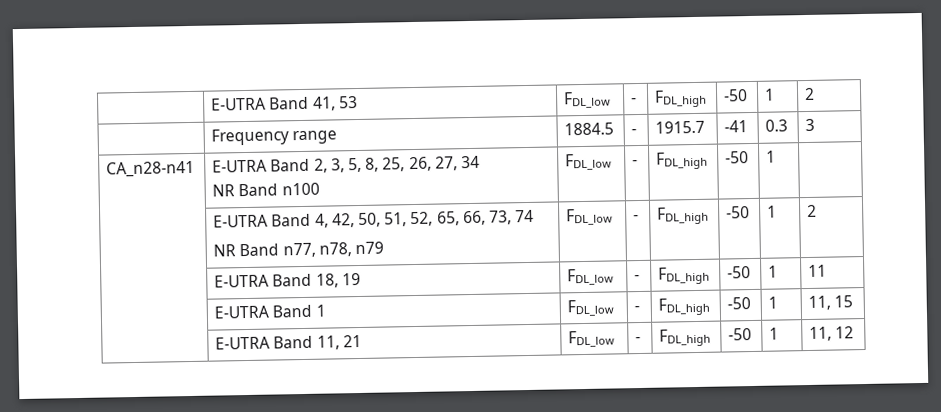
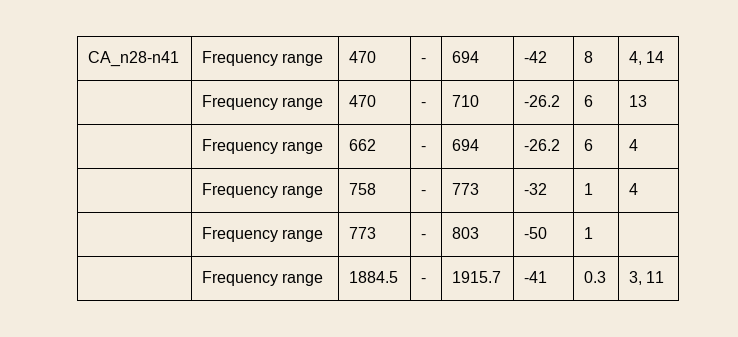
[211,96,358,111] [563,91,612,109] [631,98,638,104] [654,89,708,108] [723,89,749,102] [764,88,776,101] [804,87,816,101] | E-UTRA Band 41, 53 | FDL_low | - | FDL_high | -50 | 1 | 2 -> [87,51,179,67] [201,51,324,66] [348,51,376,63] [420,58,426,63] [451,51,479,63] [523,51,547,63] [583,51,593,63] [628,51,665,65] [201,95,324,110] [348,95,376,107] [420,102,426,107] [451,95,479,107] [523,95,560,107] [583,95,593,107] [628,95,647,107] [201,139,324,154] [348,139,376,151] [420,146,426,151] [451,139,479,151] [523,139,560,151] [583,139,593,151] [628,139,638,151] [201,183,324,198] [348,183,376,195] [420,190,426,195] [451,183,479,195] [523,183,547,195] [583,183,593,195] [628,183,638,195] [201,227,324,242] [348,227,376,239] [420,234,426,239] [451,227,479,239] [523,227,547,239] [583,227,593,239] CA_n28-n41 | Frequency range | 470 | - | 694 | -42 | 8 | 4, 14 // | Frequency range | 470 | - | 710 | -26.2 | 6 | 13 // | Frequency range | 662 | - | 694 | -26.2 | 6 | 4 // | Frequency range | 758 | - | 773 | -32 | 1 | 4 // | Frequency range | 773 | - | 803 | -50 | 1 |
[805,118,816,132] [106,160,196,178] [212,155,480,173] [212,182,320,197] [565,153,613,171] [632,160,639,166] [656,151,709,170] [725,151,750,164] [766,150,777,163] [213,209,535,228] [213,241,384,258] [566,208,614,226] [633,214,640,221] [657,206,710,225] [726,206,751,219] [767,205,778,218] [807,204,818,218] [214,272,361,288] [567,268,615,286] [634,274,641,281] [658,266,711,285] [727,266,752,279] [768,265,779,278] [808,264,828,277] [214,304,326,319] [567,299,615,317] [634,305,641,312] [658,297,711,316] [727,297,752,310] [768,296,779,309] [808,295,854,310] [215,334,362,350] [568,330,616,348] [635,336,642,343] [659,328,712,347] [728,328,753,341] [769,327,780,340] [809,326,855,341] 3 // CA_n28-n41 | E-UTRA Band 2, 3, 5, 8, 25, 26, 27, 34 // NR Band n100 | FDL_low | - | FDL_high | -50 | 1 | // | E-UTRA Band 4, 42, 50, 51, 52, 65, 66, 73, 74 // NR Band n77, n78, n79 | FDL_low | - | FDL_high | -50 | 1 | 2 // | E-UTRA Band 18, 19 | FDL_low | - | FDL_high | -50 | 1 | 11 // | E-UTRA Band 1 | FDL_low | - | FDL_high | -50 | 1 | 11, 15 // | E-UTRA Band 11, 21 | FDL_low | - | FDL_high | -50 | 1 | 11, 12 -> [628,271,665,285] 3, 11

